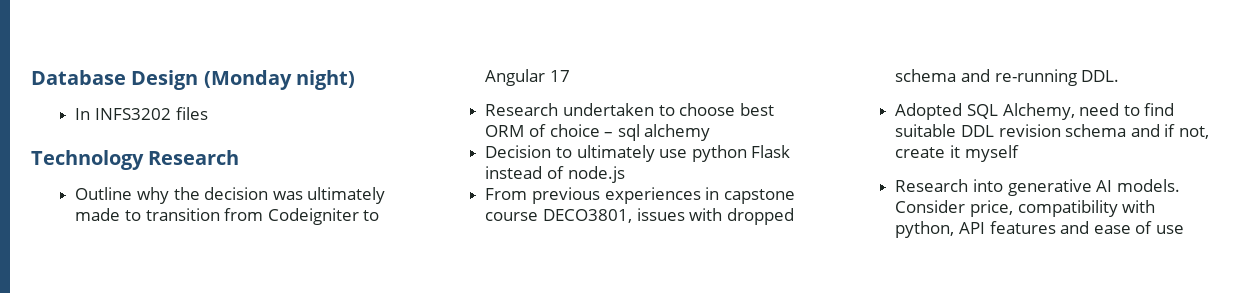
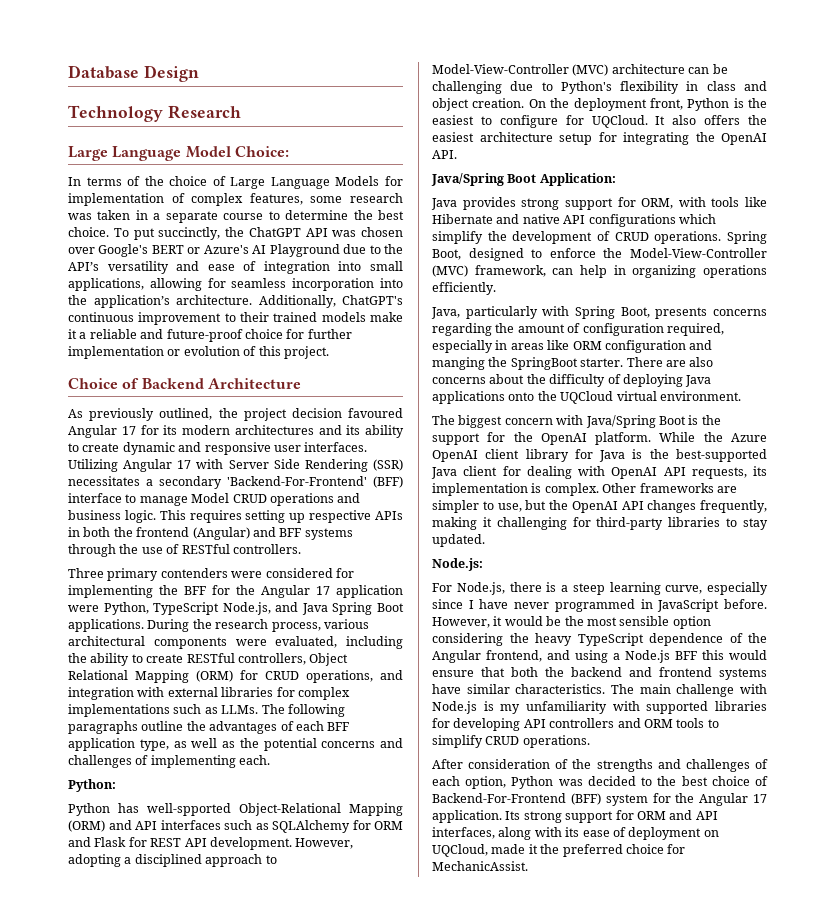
[203,70,355,90] [75,107,208,120] [31,150,240,170] [75,187,386,204] [75,208,380,225] [485,69,570,86] [485,103,774,116] [485,124,711,141] [485,145,791,162] [485,166,625,183] [485,187,795,204] [485,208,794,225] [895,69,1120,86] [895,103,1175,120] [895,124,1209,139] [895,145,1019,162] [895,179,1180,196] [895,200,1156,217] [895,221,1184,238] (Monday night) // In INFS3202 files // Technology Research // Outline why the decision was ultimately made to transition from Codeigniter to Angular 17 // Research undertaken to choose best ORM of choice – sql alchemy // Decision to ultimately use python Flask instead of node.js // From previous experiences in capstone course DECO3801, issues with dropped schema and re-running DDL. // Adopted SQL Alchemy, need to find suitable DDL revision schema and if not, create it myself // Research into generative AI models. Consider price, compatibility with python, API features and ease of use -> [68,105,241,122] [68,146,289,161] [68,176,403,189] [68,193,403,206] [68,210,405,223] [68,227,403,240] [68,244,404,257] [68,261,403,274] [68,278,404,291] [68,295,403,308] [68,312,403,325] [68,329,352,342] [68,346,329,359] [68,378,301,389] [68,408,403,421] [68,425,404,438] [68,442,368,455] [68,459,403,472] [68,476,403,489] [68,493,361,506] [68,510,403,523] [68,527,353,540] [68,544,301,557] [68,568,354,581] [68,585,403,598] [68,602,404,615] [68,619,369,632] [68,636,403,649] [68,653,349,666] [68,670,403,683] [68,687,350,700] [68,704,345,717] [68,721,350,734] [68,738,403,751] [68,755,271,768] [68,779,116,792] [68,803,403,816] [68,820,403,833] [68,837,354,850] [68,854,277,867] [432,64,728,76] [432,81,767,94] [432,98,767,111] [432,115,767,128] [432,132,767,145] [432,150,457,159] [431,173,616,186] [431,197,767,210] [432,214,716,227] [432,231,767,244] [432,248,767,261] [432,265,767,278] [432,282,496,295] [431,306,767,319] [432,323,724,336] [432,340,713,353] [432,357,714,370] [432,374,712,387] [432,391,741,404] [432,415,721,428] [432,432,767,445] [432,449,767,462] [431,466,767,479] [432,483,737,496] [432,500,767,513] [432,517,768,530] [432,534,485,547] [432,558,483,571] [432,582,768,595] [432,599,767,612] [432,616,711,629] [432,633,767,646] [432,650,767,663] [432,667,767,680] [432,684,767,697] [432,701,767,714] [432,718,719,731] [432,735,590,748] [432,759,768,772] [432,776,768,789] [432,793,767,806] [432,810,718,823] [432,827,719,840] [432,844,686,857] [432,861,528,871] // Technology Research // Large Language Model Choice: // In terms of the choice of Large Language Models for implementation of complex features, some research was taken in a separate course to determine the best choice. To put succinctly, the ChatGPT API was chosen over Google's BERT or Azure's AI Playground due to the API’s versatility and ease of integration into small applications, allowing for seamless incorporation into the application’s architecture. Additionally, ChatGPT's continuous improvement to their trained models make it a reliable and future-proof choice for further implementation or evolution of this project. // Choice of Backend Architecture // As previously outlined, the project decision favoured Angular 17 for its modern architectures and its ability to create dynamic and responsive user interfaces. Utilizing Angular 17 with Server Side Rendering (SSR) necessitates a secondary 'Backend-For-Frontend' (BFF) interface to manage Model CRUD operations and business logic. This requires setting up respective APIs in both the frontend (Angular) and BFF systems through the use of RESTful controllers. // Three primary contenders were considered for implementing the BFF for the Angular 17 application were Python, TypeScript Node.js, and Java Spring Boot applications. During the research process, various architectural components were evaluated, including the ability to create RESTful controllers, Object Relational Mapping (ORM) for CRUD operations, and integration with external libraries for complex implementations such as LLMs. The following paragraphs outline the advantages of each BFF application type, as well as the potential concerns and challenges of implementing each. // Python: // Python has well-spported Object-Relational Mapping (ORM) and API interfaces such as SQLAlchemy for ORM and Flask for REST API development. However, adopting a disciplined approach to Model-View-Controller (MVC) architecture can be challenging due to Python's flexibility in class and object creation. On the deployment front, Python is the easiest to configure for UQCloud. It also offers the easiest architecture setup for integrating the OpenAI API. // Java/Spring Boot Application: // Java provides strong support for ORM, with tools like Hibernate and native API configurations which simplify the development of CRUD operations. Spring Boot, designed to enforce the Model-View-Controller (MVC) framework, can help in organizing operations efficiently. // Java, particularly with Spring Boot, presents concerns regarding the amount of configuration required, especially in areas like ORM configuration and manging the SpringBoot starter. There are also concerns about the difficulty of deploying Java applications onto the UQCloud virtual environment. // The biggest concern with Java/Spring Boot is the support for the OpenAI platform. While the Azure OpenAI client library for Java is the best-supported Java client for dealing with OpenAI API requests, its implementation is complex. Other frameworks are simpler to use, but the OpenAI API changes frequently, making it challenging for third-party libraries to stay updated. // Node.js: // For Node.js, there is a steep learning curve, especially since I have never programmed in JavaScript before. However, it would be the most sensible option considering the heavy TypeScript dependence of the Angular frontend, and using a Node.js BFF this would ensure that both the backend and frontend systems have similar characteristics. The main challenge with Node.js is my unfamiliarity with supported libraries for developing API controllers and ORM tools to simplify CRUD operations. // After consideration of the strengths and challenges of each option, Python was decided to the best choice of Backend-For-Frontend (BFF) system for the Angular 17 application. Its strong support for ORM and API interfaces, along with its ease of deployment on UQCloud, made it the preferred choice for MechanicAssist.

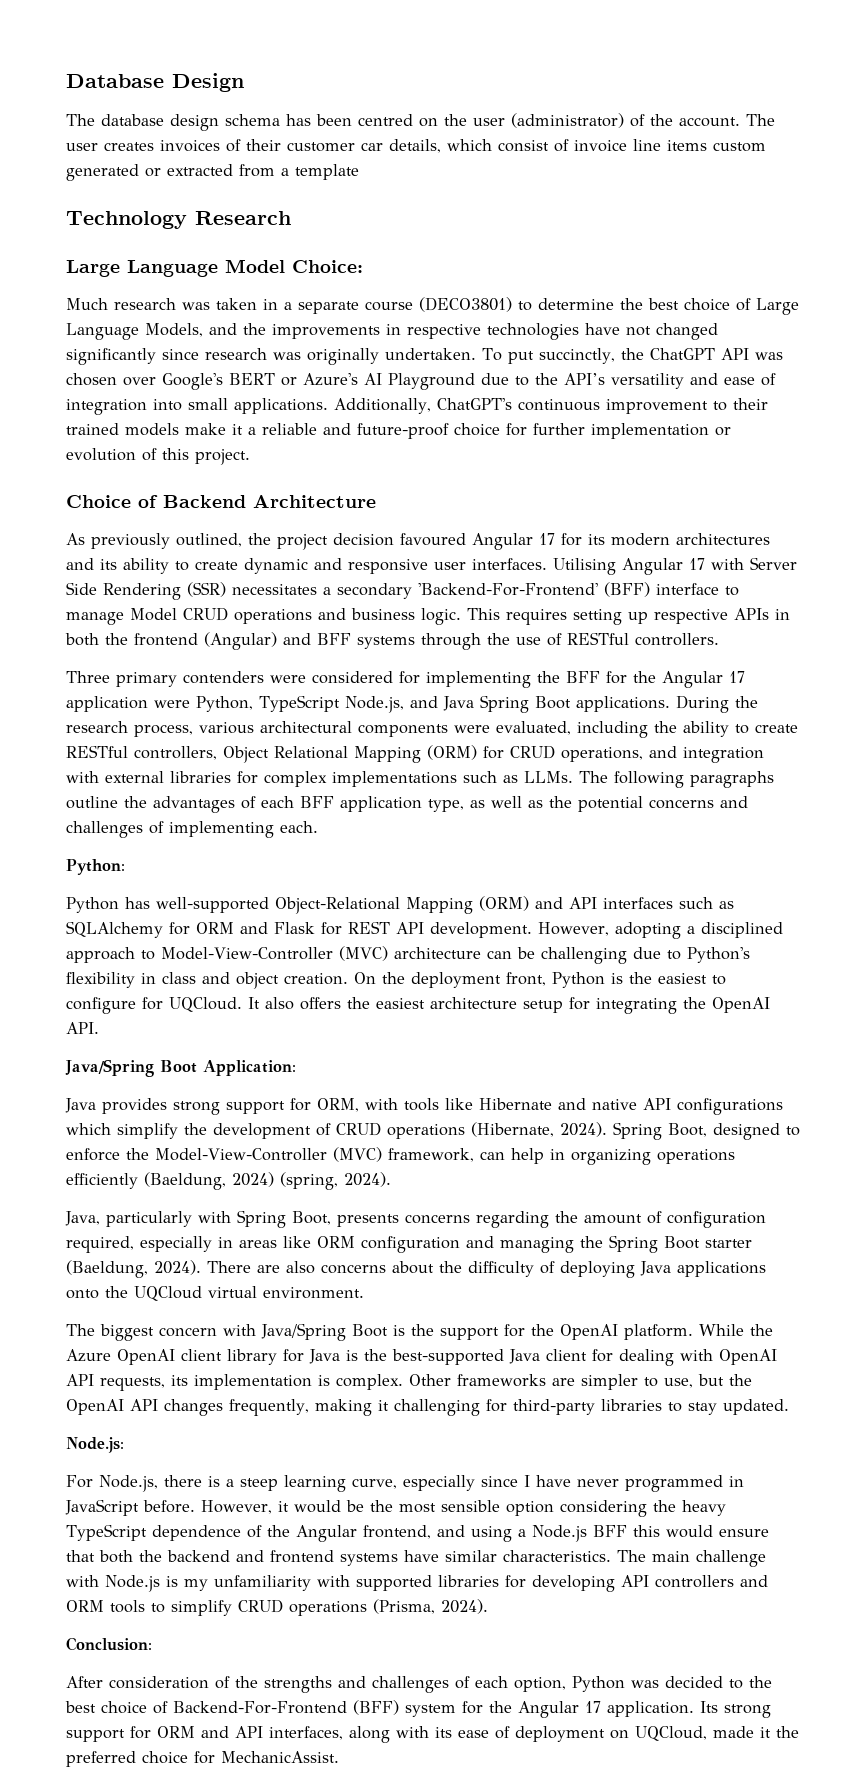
(199, 73) none -> [66,113,775,131] [66,139,766,153] [66,164,359,181] // The database design schema has been centred on the user (administrator) of the account. The user creates invoices of their customer car details, which consist of invoice line items custom generated or extracted from a template
[68,176,403,189] [68,193,343,206] In terms of the choice of Large Language Models for implementation of complex features, some -> [66,298,108,310] Much
(264, 216) none -> [419,297,512,312] (DECO3801)
[68,227,109,237] choice. -> [684,298,799,315] [66,323,718,340] [66,348,476,365] choice of Large Language Models, and the improvements in respective technologies have not changed significantly since research was originally undertaken.
[68,278,404,291] [68,295,252,308] applications, allowing for seamless incorporation into the application’s architecture. -> [234,398,328,414] applications.
[68,459,118,472] Utilizing -> [553,558,616,575] Utilising
[147,803,231,816] well-spported -> [156,897,269,913] well-supported
[654,231,722,244] operations. -> [387,1122,607,1139] operations (Hibernate, 2024).
[432,282,496,295] efficiently. -> [66,1172,391,1190] efficiently (Baeldung, 2024) (spring, 2024).
[432,357,624,370] manging the SpringBoot starter. -> [500,1235,752,1253] [66,1260,201,1278] managing the Spring Boot starter (Baeldung, 2024).
[522,735,590,748] operations. -> [289,1599,488,1616] [66,1637,152,1651] operations (Prisma, 2024). // Conclusion:

